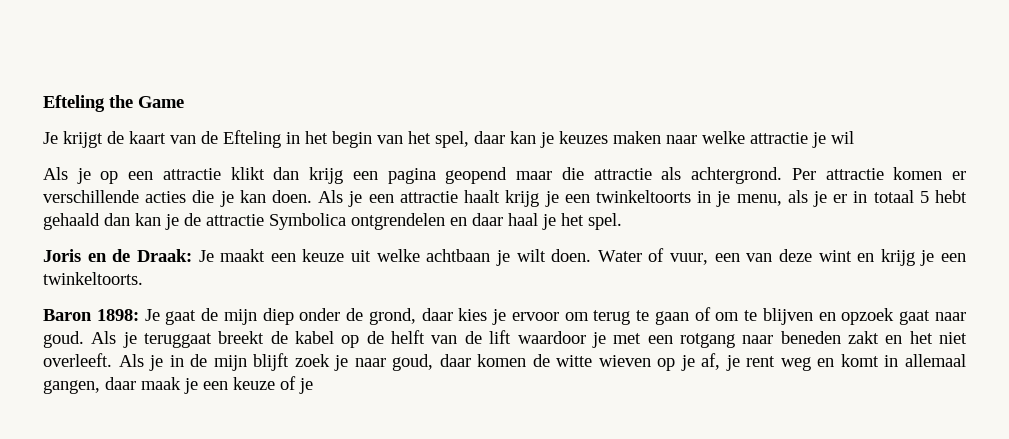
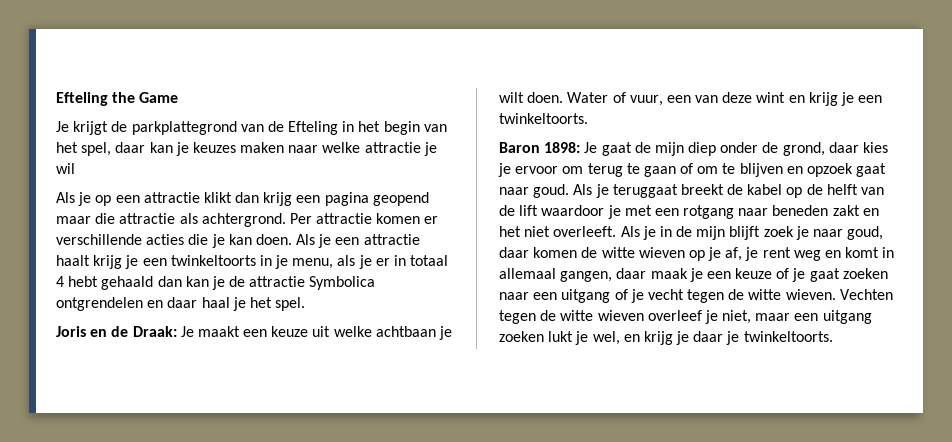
[129,131,166,144] kaart -> [131,121,237,135] parkplattegrond
[919,191,929,203] 5 -> [56,276,64,287] 4
(313, 386) none -> [809,268,888,282] [499,289,893,303] [499,310,872,324] [499,331,833,345] gaat zoeken naar een uitgang of je vecht tegen de witte wieven. Vechten tegen de witte wieven overleef je niet, maar een uitgang zoeken lukt je wel, en krijg je daar je twinkeltoorts.

